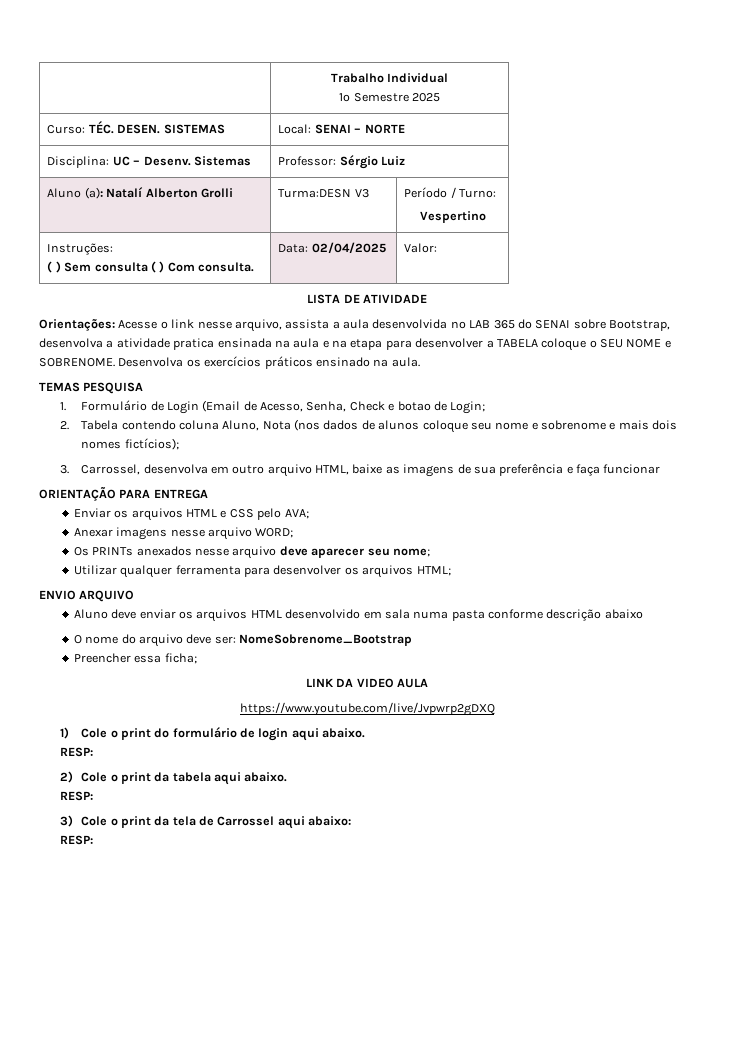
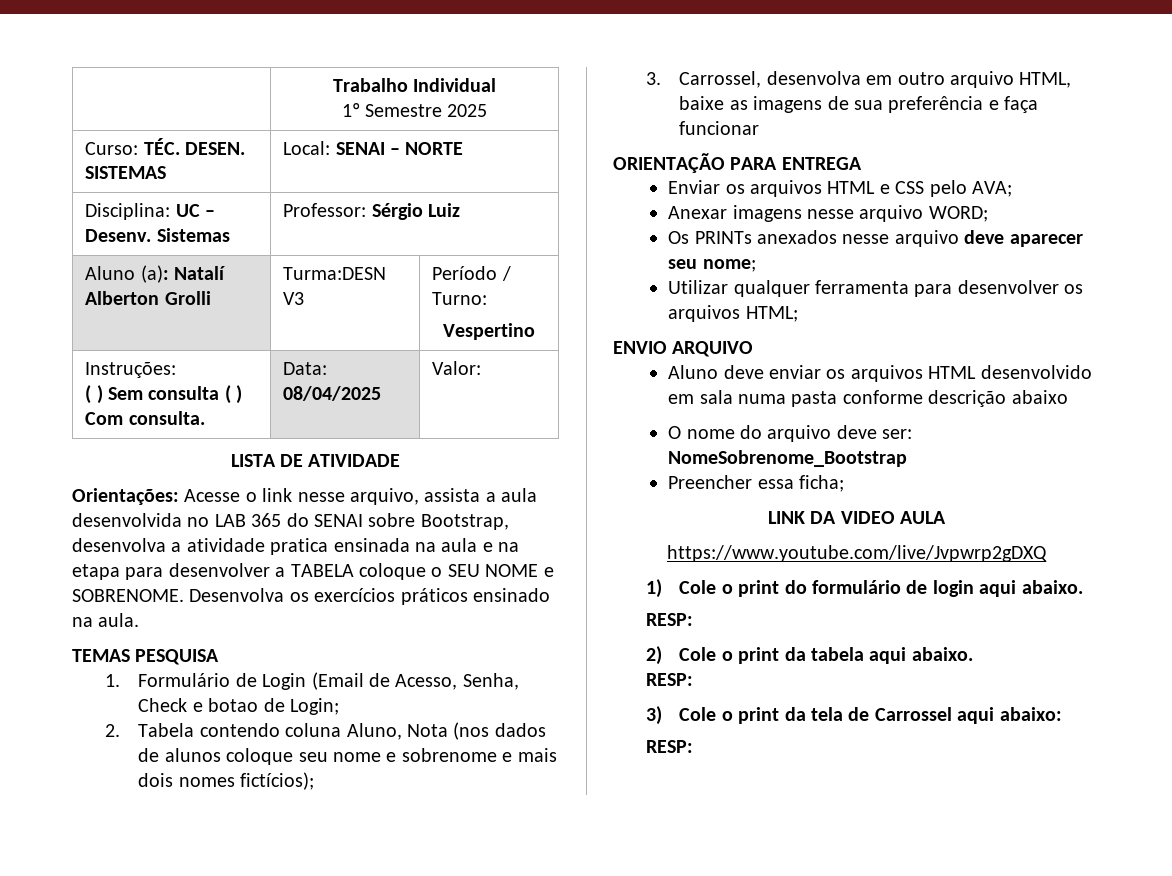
[311,242,386,254] 02/04/2025 -> [283,386,382,401] 08/04/2025

